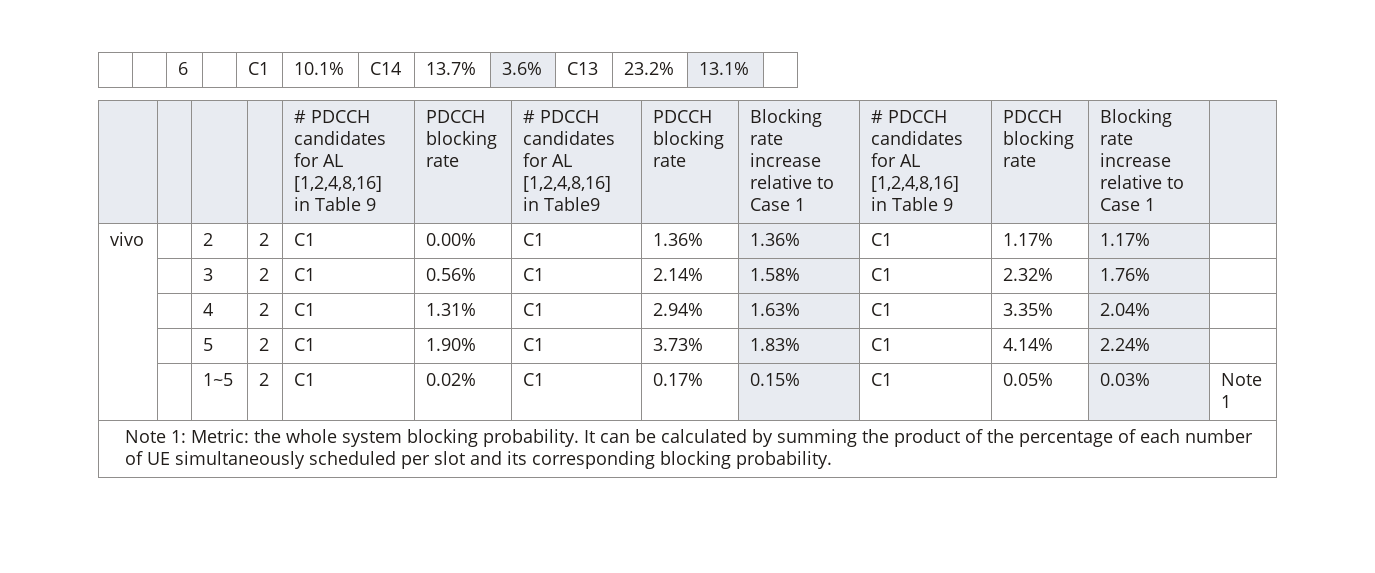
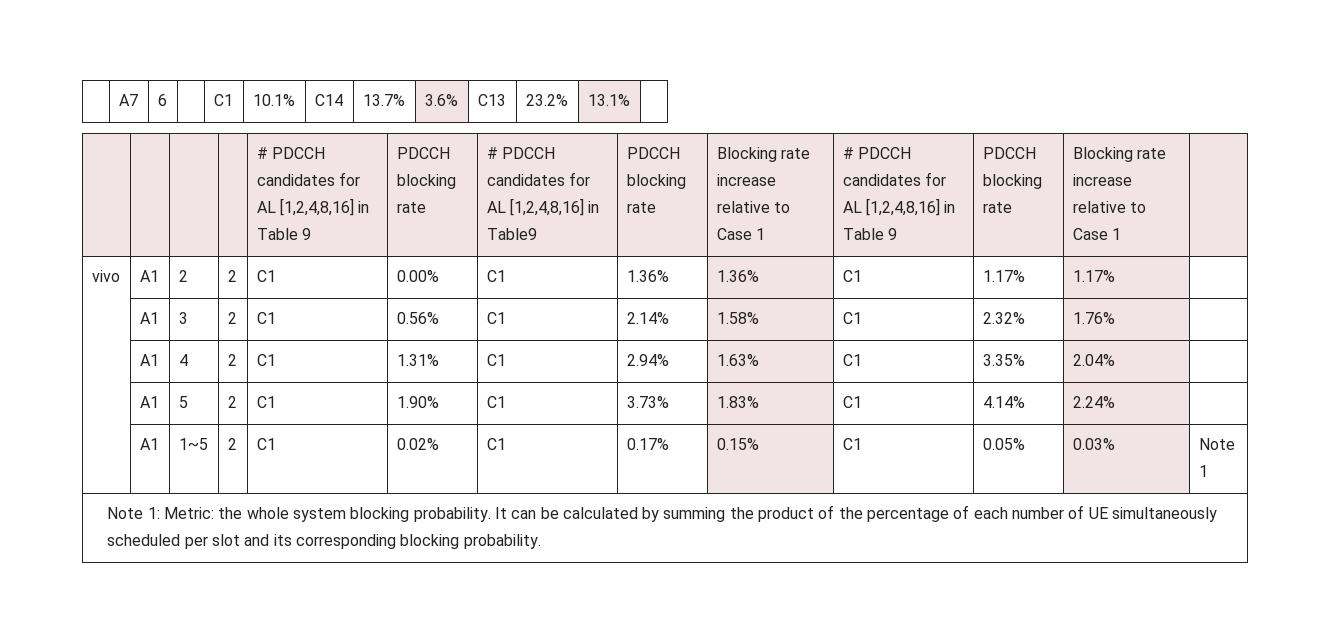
(178, 68) | -> [118,94,138,106] | A7
(145, 239) none -> [139,270,159,282] A1
(1151, 239) none -> [139,312,159,324] A1
(1151, 274) none -> [139,354,159,366] A1
(1151, 309) none -> [139,396,159,408] A1
(1151, 344) none -> [139,438,159,450] A1

